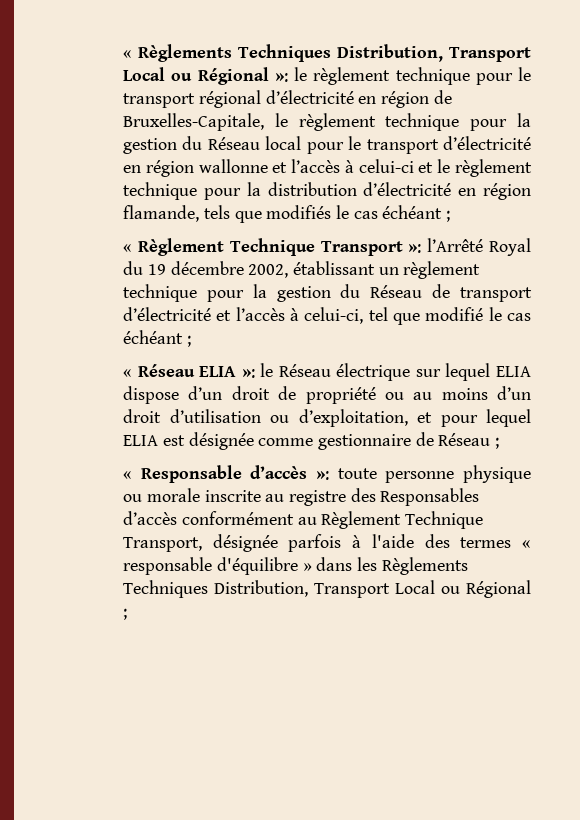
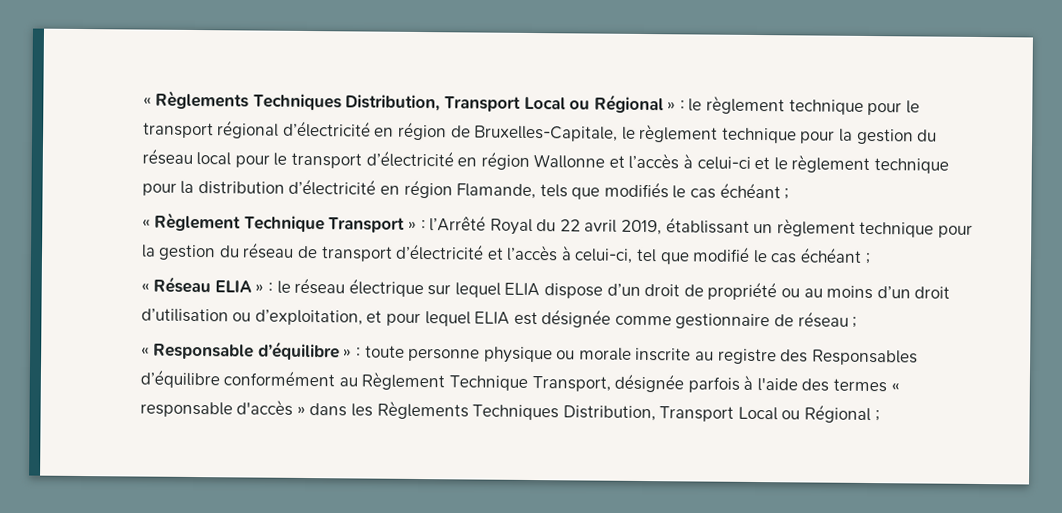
[274,73,288,82] »: -> [667,100,685,111] » :
[207,137,260,150] Réseau -> [141,148,193,165] réseau
[198,159,268,173] wallonne -> [533,154,606,169] Wallonne
[123,205,200,222] flamande, -> [456,183,537,200] Flamande,
[408,244,422,253] »: -> [407,220,426,231] » :
[147,261,289,278] 19 décembre 2002, -> [559,219,663,236] 22 avril 2019,
[370,285,423,298] Réseau -> [242,242,295,259] réseau
[241,363,331,378] »: le Réseau -> [255,277,346,295] » : le réseau
[438,433,491,446] Réseau -> [797,311,849,328] réseau
[250,465,330,480] d’accès »: -> [257,341,361,361] d’équilibre » :
[123,511,178,525] d’accès -> [139,369,220,389] d’équilibre
[216,557,298,575] d'équilibre -> [236,399,294,416] d'accès

